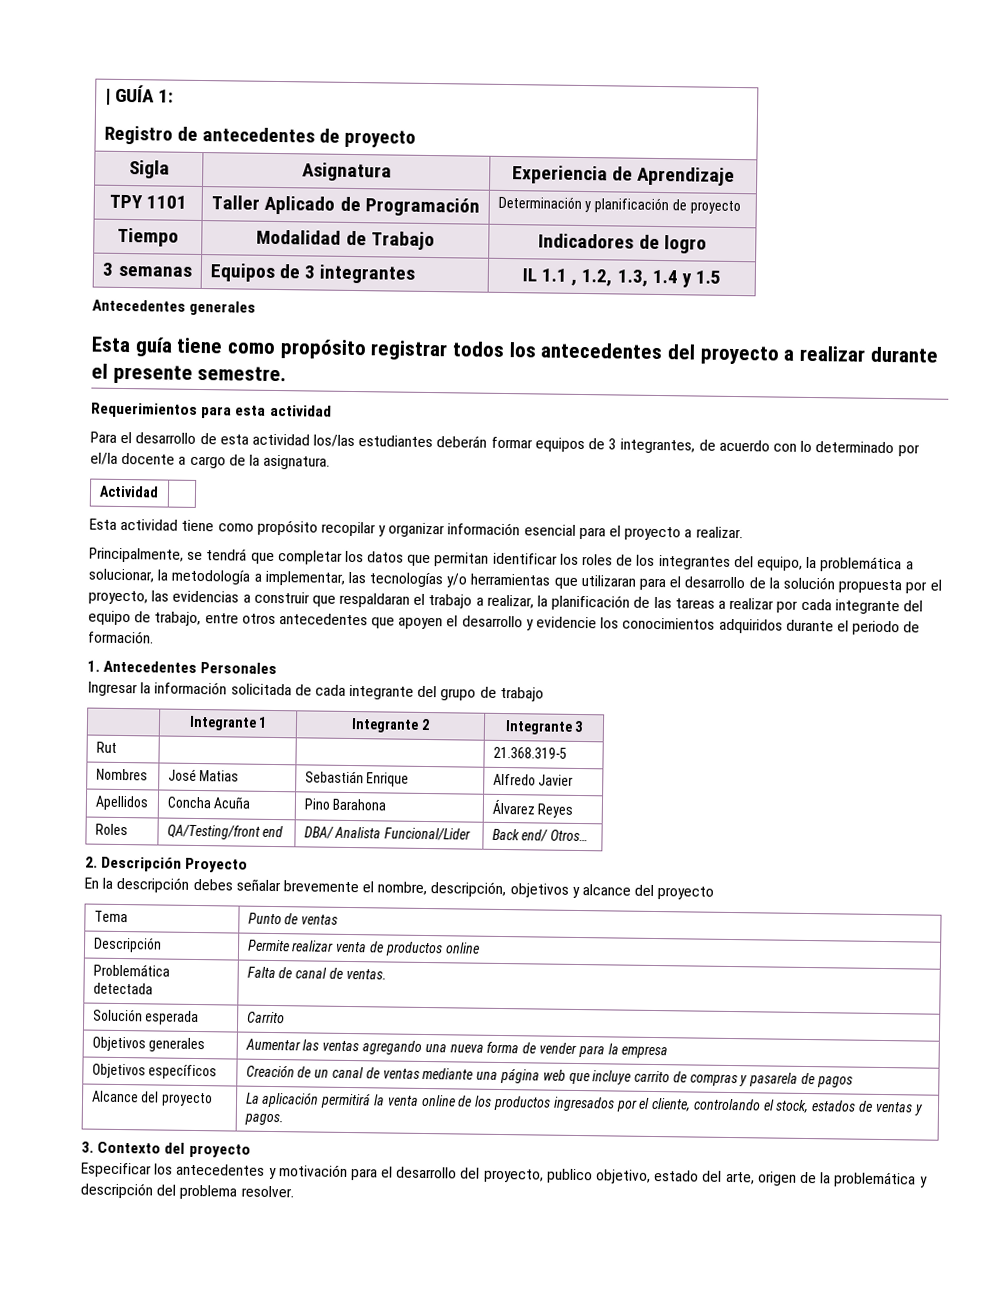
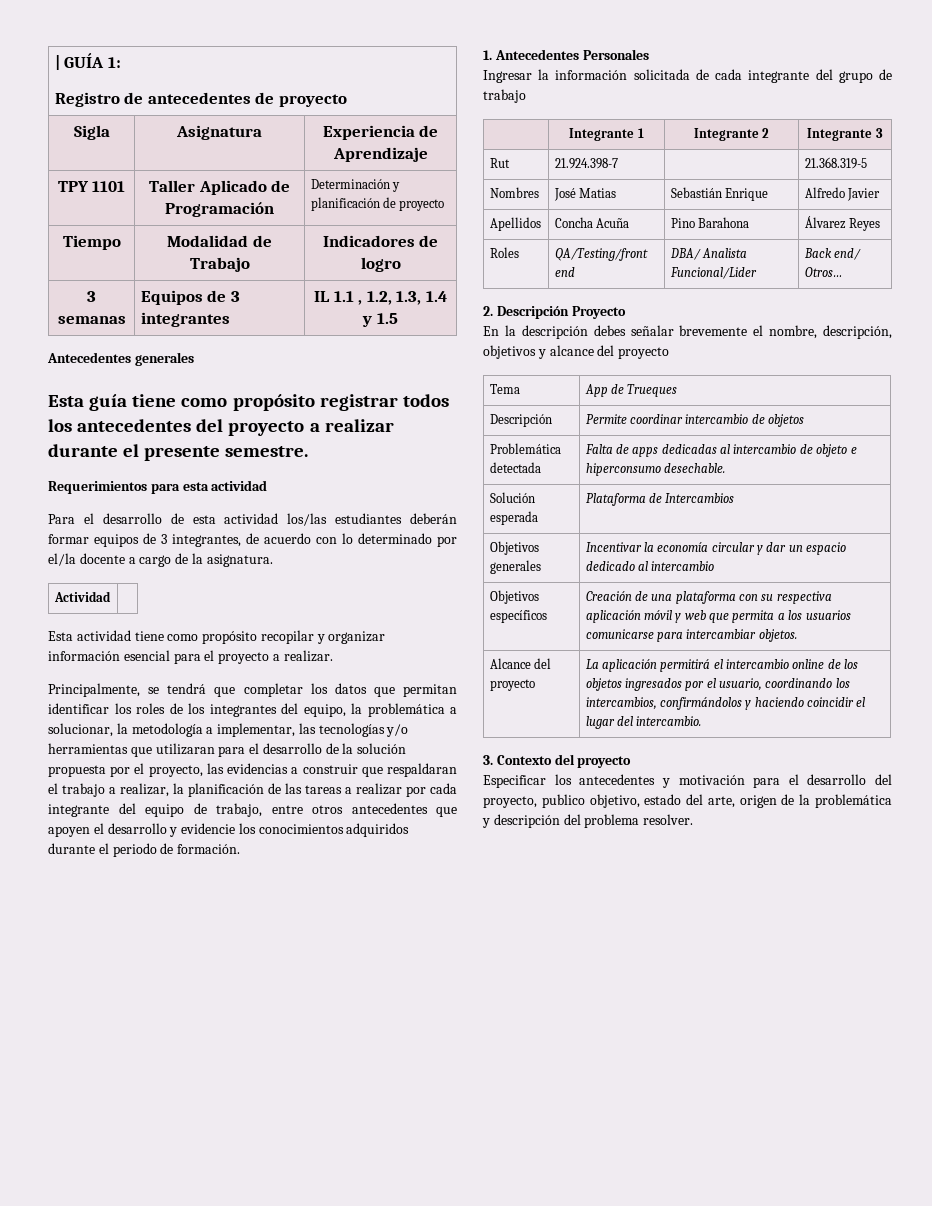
(117, 747) none -> [554,158,618,169] 21.924.398-7
[247,912,339,925] Punto de ventas -> [584,384,678,397] App de Trueques
[291,940,480,957] realizar venta de productos online -> [629,414,805,427] coordinar intercambio de objetos
[295,967,387,980] canal de ventas. -> [632,444,857,457] [585,463,725,476] apps dedicadas al intercambio de objeto e hiperconsumo desechable.
[246,1011,285,1024] Carrito -> [585,493,735,506] Plataforma de Intercambios
[244,1038,669,1059] [91,1063,218,1080] [245,1064,853,1088] Aumentar las ventas agregando una nueva forma de vender para la empresa // Objetivos específicos | Creación de un canal de ventas mediante una página web que incluye carrito de compras y pasarela de pagos -> [585,542,847,555] [585,561,715,571] [489,590,539,604] [489,610,547,623] [585,591,832,604] [585,610,851,623] [585,629,797,642] Incentivar la economía circular y dar un espacio dedicado al intercambio // Objetivos específicos | Creación de una plataforma con su respectiva aplicación móvil y web que permita a los usuarios comunicarse para intercambiar objetos.
[373,1094,419,1106] la venta -> [713,659,790,669] el intercambio
[492,1095,551,1111] productos -> [585,678,622,691] objetos
[651,1097,923,1116] [243,1113,284,1126] cliente, controlando el stock, estados de ventas y pagos. -> [719,678,850,691] [585,697,866,710] [585,716,702,729] usuario, coordinando los intercambios, confirmándolos y haciendo coincidir el lugar del intercambio.

